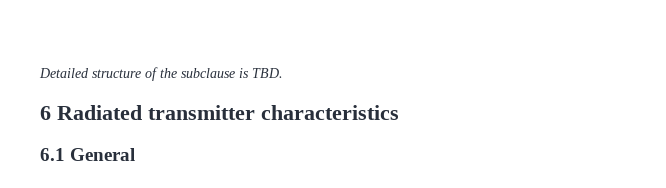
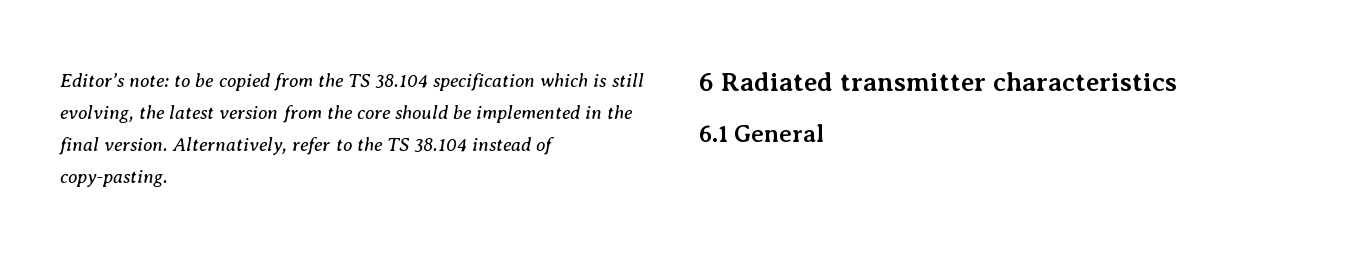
[39,67,283,81] Detailed structure of the subclause is TBD. -> [60,73,644,91] [60,105,634,123] [59,137,555,155] [60,170,168,187] Editor’s note: to be copied from the TS 38.104 specification which is still evolving, the latest version from the core should be implemented in the final version. Alternatively, refer to the TS 38.104 instead of copy-pasting.

